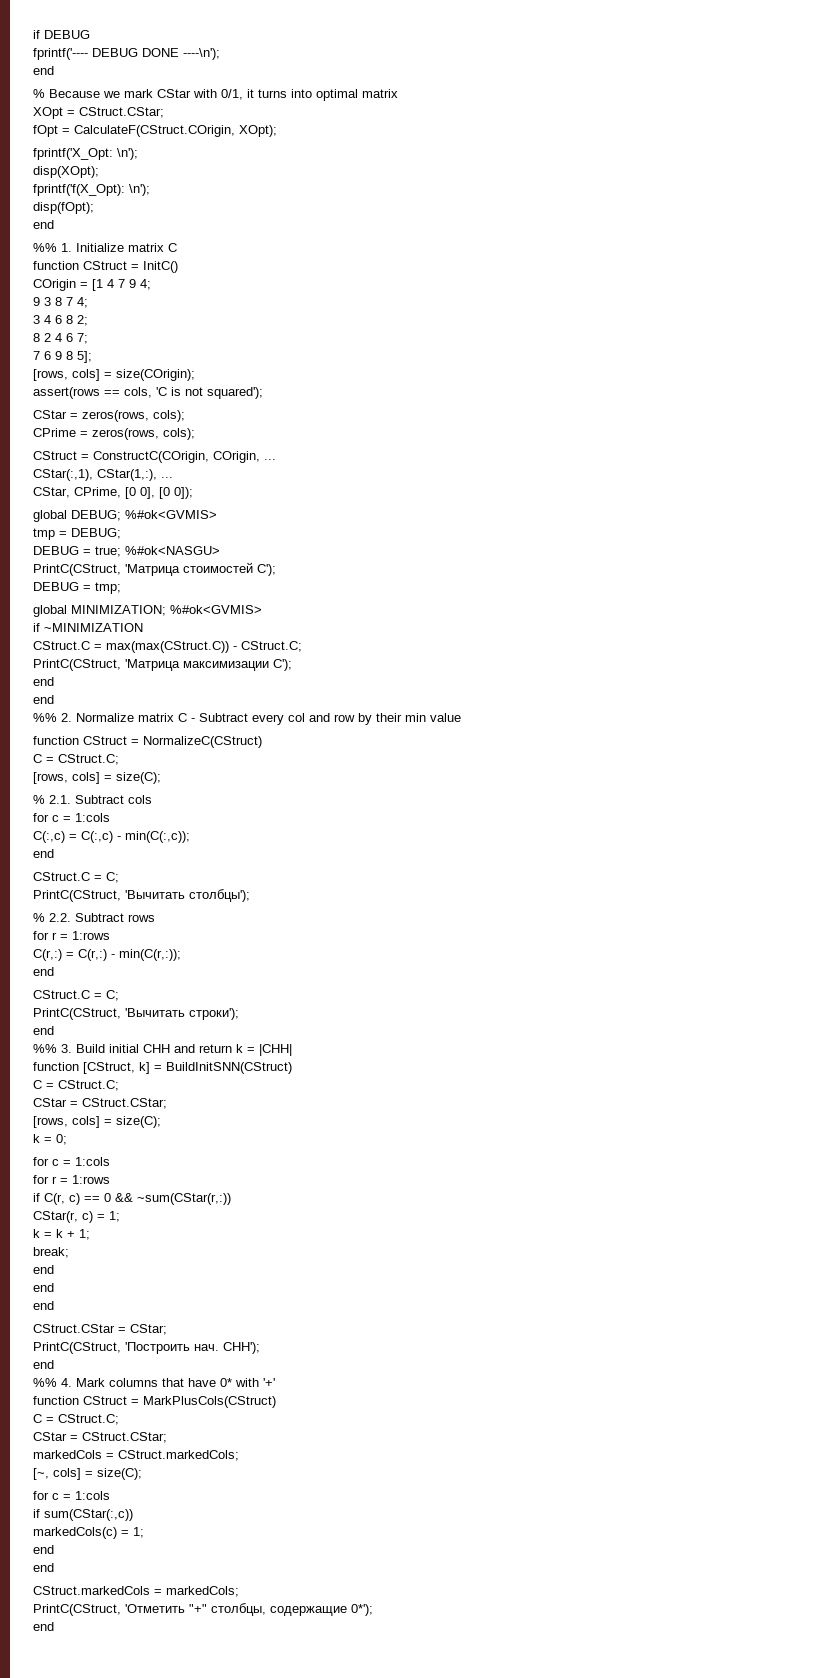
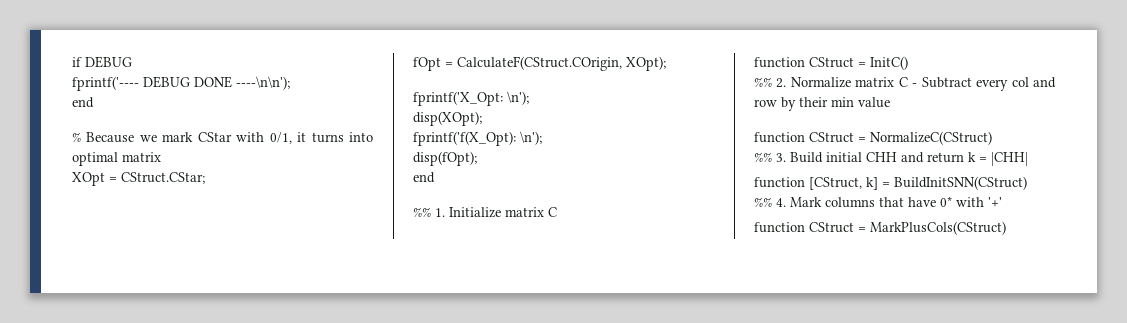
[183,48,220,60] ----\n'); -> [236,76,290,90] ----\n\n');
[33,279,151,291] [33,297,88,308] [33,315,88,326] [33,333,88,344] [33,351,92,363] [33,369,195,381] [33,387,263,399] [33,410,185,422] [33,428,195,440] [33,451,276,463] [33,469,173,481] [33,487,193,499] [33,510,217,522] [33,528,121,540] [33,546,220,557] [33,562,276,576] [33,582,121,594] [33,605,262,617] [33,623,143,632] [33,641,302,653] [33,659,292,671] [33,677,54,686] [33,695,54,704] // COrigin = [1 4 7 9 4; // 9 3 8 7 4; // 3 4 6 8 2; // 8 2 4 6 7; // 7 6 9 8 5]; // [rows, cols] = size(COrigin); // assert(rows == cols, 'C is not squared'); // CStar = zeros(rows, cols); // CPrime = zeros(rows, cols); // CStruct = ConstructC(COrigin, COrigin, ... // CStar(:,1), CStar(1,:), ... // CStar, CPrime, [0 0], [0 0]); // global DEBUG; %#ok<GVMIS> // tmp = DEBUG; // DEBUG = true; %#ok<NASGU> // PrintC(CStruct, 'Матрица стоимостей C'); // DEBUG = tmp; // global MINIMIZATION; %#ok<GVMIS> // if ~MINIMIZATION // CStruct.C = max(max(CStruct.C)) - CStruct.C; // PrintC(CStruct, 'Матрица максимизации C'); // end // end -> (908, 63) none
[33,754,119,765] [33,772,161,784] [33,795,152,804] [33,813,110,822] [33,831,190,843] [33,849,54,858] [33,872,119,883] [33,889,250,902] [33,913,155,922] [33,931,110,940] [33,949,181,961] [33,967,54,976] [33,990,119,1001] [33,1008,239,1020] [33,1026,54,1035] // C = CStruct.C; // [rows, cols] = size(C); // % 2.1. Subtract cols // for c = 1:cols // C(:,c) = C(:,c) - min(C(:,c)); // end // CStruct.C = C; // PrintC(CStruct, 'Вычитать столбцы'); // % 2.2. Subtract rows // for r = 1:rows // C(r,:) = C(r,:) - min(C(r,:)); // end // CStruct.C = C; // PrintC(CStruct, 'Вычитать строки'); // end -> (992, 138) none
[33,1080,119,1091] [33,1098,167,1109] [33,1116,161,1128] [33,1134,67,1145] [33,1157,110,1166] [33,1175,110,1184] [33,1193,231,1205] [33,1211,120,1223] [33,1229,90,1240] [33,1247,69,1258] [33,1265,54,1274] [33,1283,54,1292] [33,1301,54,1310] [33,1324,167,1335] [33,1342,260,1354] [33,1360,54,1369] // C = CStruct.C; // CStar = CStruct.CStar; // [rows, cols] = size(C); // k = 0; // for c = 1:cols // for r = 1:rows // if C(r, c) == 0 && ~sum(CStar(r,:)) // CStar(r, c) = 1; // k = k + 1; // break; // end // end // end // CStruct.CStar = CStar; // PrintC(CStruct, 'Построить нач. СНН'); // end -> (1027, 183) none
[33,1414,119,1425] [33,1432,167,1443] [33,1450,239,1461] [33,1468,142,1480] [33,1491,110,1500] [33,1509,133,1521] [33,1527,144,1539] [33,1545,54,1554] [33,1563,54,1572] [33,1586,239,1597] [33,1603,373,1616] [33,1622,54,1631] // C = CStruct.C; // CStar = CStruct.CStar; // markedCols = CStruct.markedCols; // [~, cols] = size(C); // for c = 1:cols // if sum(CStar(:,c)) // markedCols(c) = 1; // end // end // CStruct.markedCols = markedCols; // PrintC(CStruct, 'Отметить "+" столбцы, содержащие 0*'); // end -> (1006, 228) none

